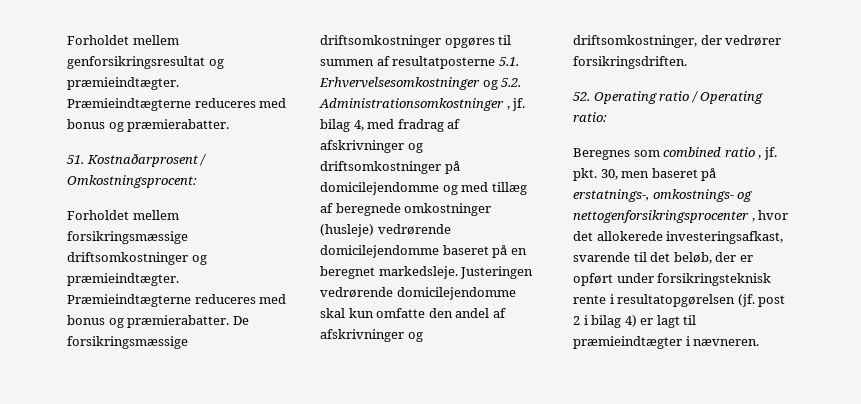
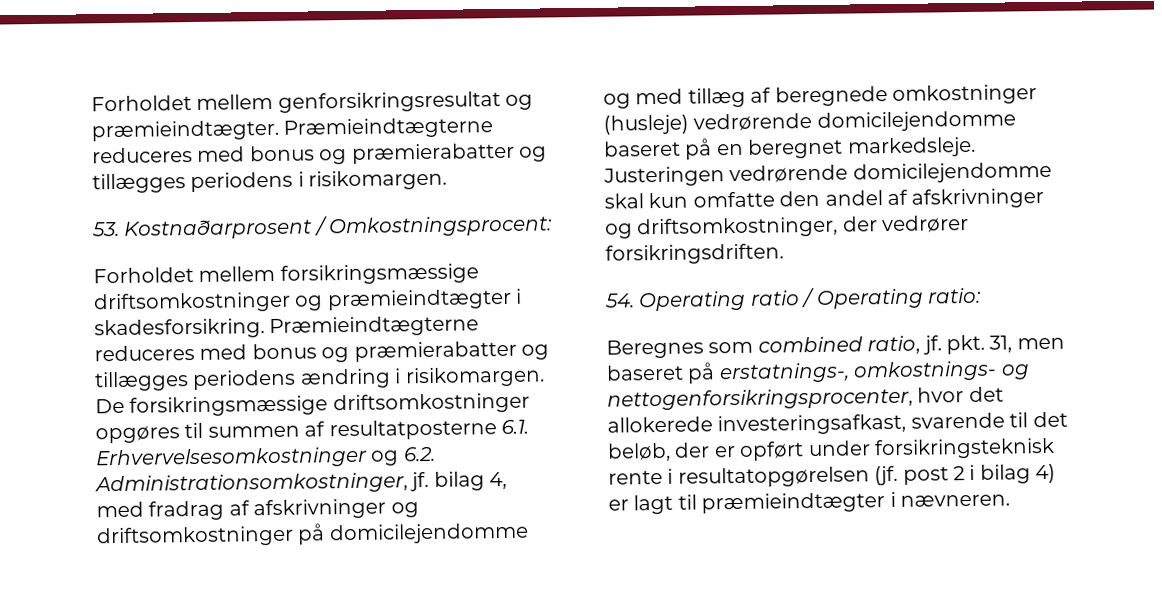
[127,119,230,132] [67,155,84,164] præmierabatter. // 51. -> [351,142,547,164] [92,169,448,194] [92,221,120,237] præmierabatter og tillægges periodens i risikomargen. // 53.
[67,273,179,286] [67,294,287,307] [67,315,230,328] præmieindtægter. Præmieindtægterne reduceres med bonus og præmierabatter. -> [326,288,523,311] [94,315,480,340] [94,340,549,363] [94,366,545,392] præmieindtægter i skadesforsikring. Præmieindtægterne reduceres med bonus og præmierabatter og tillægges periodens ændring i risikomargen.
[498,57,519,66] 5.1. -> [501,419,529,435] 6.1.
[501,78,522,87] [319,98,510,111] 5.2. Administrationsomkostninger , -> [402,446,436,462] [94,472,408,496] 6.2. Administrationsomkostninger,
[573,92,590,101] 52. -> [604,293,635,308] 54.
[724,147,762,159] ratio , -> [867,335,921,355] ratio,
[600,169,618,180] 30, -> [989,335,1013,353] 31,
[573,210,755,223] nettogenforsikringsprocenter , -> [607,387,913,411] nettogenforsikringsprocenter,

